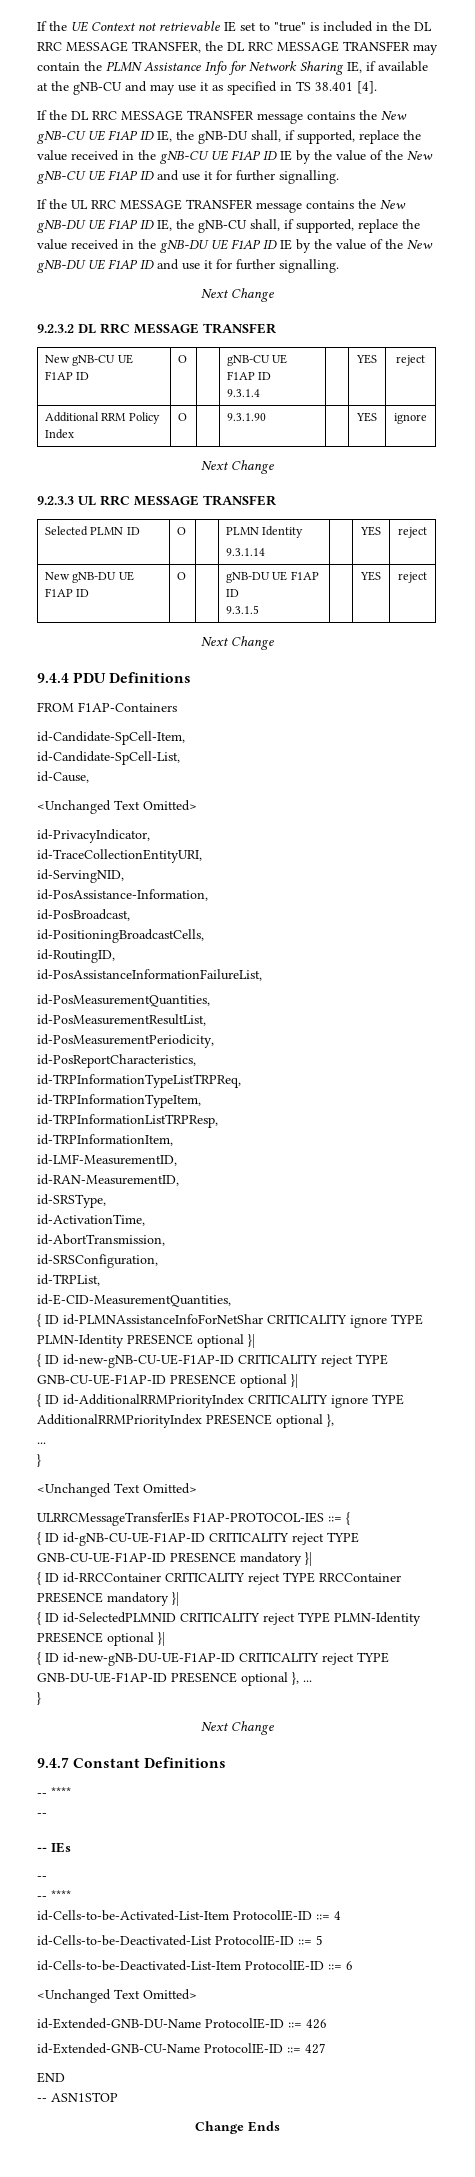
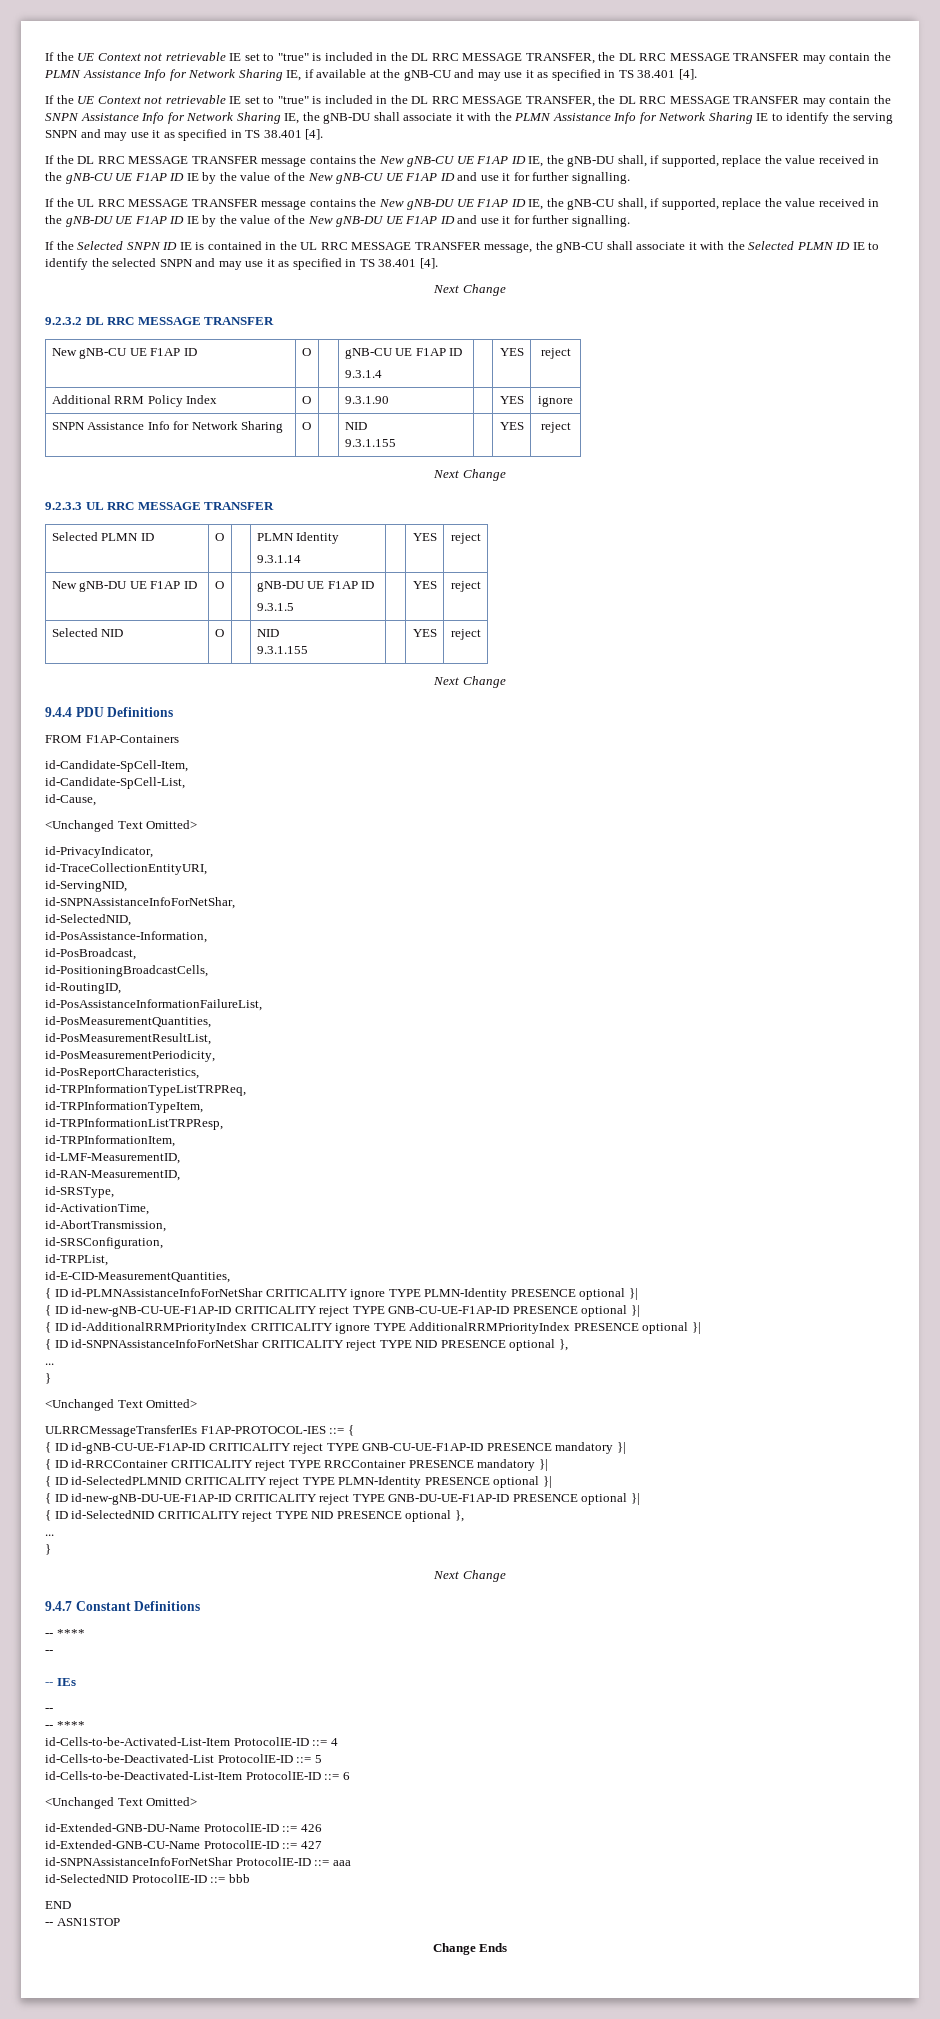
(377, 87) none -> [45,95,891,107] [45,112,894,124] [45,129,324,141] // If the UE Context not retrievable IE set to "true" is included in the DL RRC MESSAGE TRANSFER, the DL RRC MESSAGE TRANSFER may contain the SNPN Assistance Info for Network Sharing IE, the gNB-DU shall associate it with the PLMN Assistance Info for Network Sharing IE to identify the serving SNPN and may use it as specified in TS 38.401 [4].
(339, 266) none -> [45,241,880,253] [45,258,438,270] // If the Selected SNPN ID IE is contained in the UL RRC MESSAGE TRANSFER message, the gNB-CU shall associate it with the Selected PLMN ID IE to identify the selected SNPN and may use it as specified in TS 38.401 [4].
(427, 418) none -> [51,421,284,433] [301,422,311,430] [344,422,367,430] [344,439,396,447] [499,422,524,430] [540,422,571,433] // SNPN Assistance Info for Network Sharing | O | | NID // 9.3.1.155 | | YES | reject
(427, 577) none -> [51,628,124,637] [214,629,224,637] [256,629,279,637] [256,646,308,654] [412,629,437,637] [450,629,481,640] // Selected NID | O | | NID // 9.3.1.155 | | YES | reject
(124, 876) none -> [45,897,235,909] [45,914,131,926] // id-SNPNAssistanceInfoForNetShar, // id-SelectedNID,
(323, 1421) none -> [691,1322,701,1334] [45,1339,556,1351] }| // { ID id-SNPNAssistanceInfoForNetShar CRITICALITY reject TYPE NID PRESENCE optional
[292,1672,299,1685] }, -> [630,1493,640,1505] [45,1510,464,1522] }| // { ID id-SelectedNID CRITICALITY reject TYPE NID PRESENCE optional }, //
(326, 2048) none -> [45,1857,351,1866] [45,1874,250,1883] // id-SNPNAssistanceInfoForNetShar ProtocolIE-ID ::= aaa // id-SelectedNID ProtocolIE-ID ::= bbb

